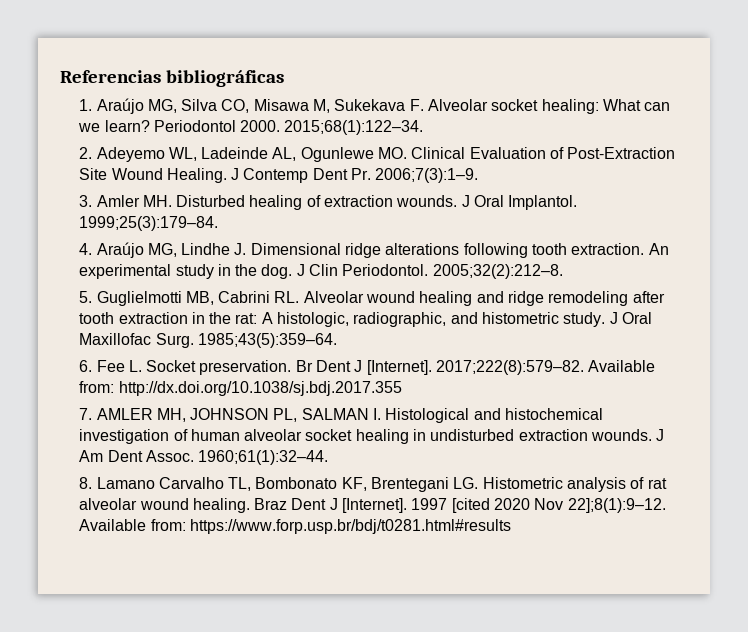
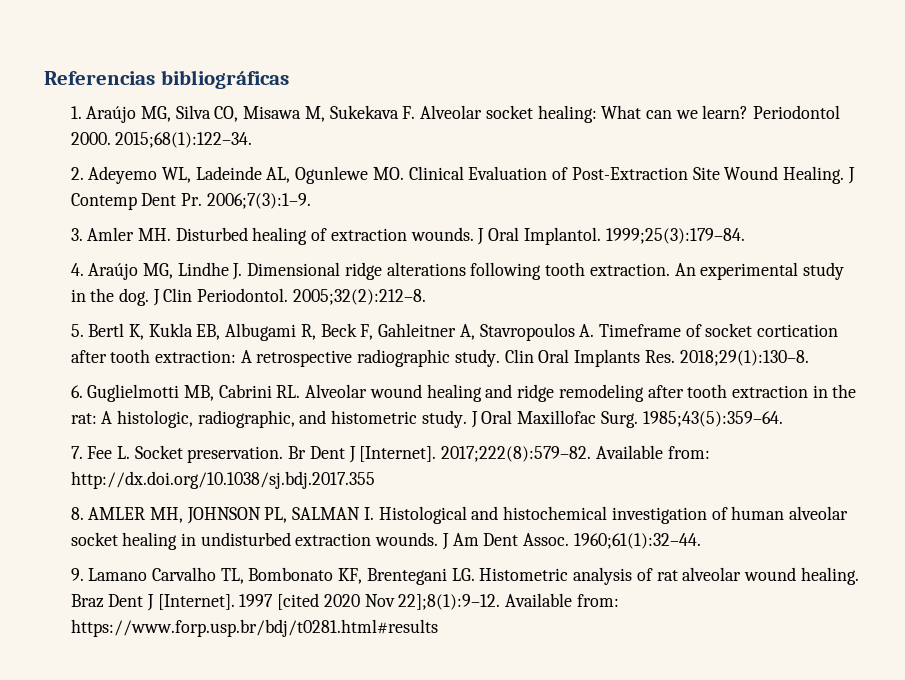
(93, 297) none -> [88,323,839,341] [70,349,809,367] [70,385,83,398] Bertl K, Kukla EB, Albugami R, Beck F, Gahleitner A, Stavropoulos A. Timeframe of socket cortication after tooth extraction: A retrospective radiographic study. Clin Oral Implants Res. 2018;29(1):130–8. // 6.
[79,360,93,372] 6. -> [70,446,83,459] 7.
[79,408,93,420] 7. -> [70,507,84,520] 8.
[79,477,93,489] 8. -> [70,568,84,581] 9.

